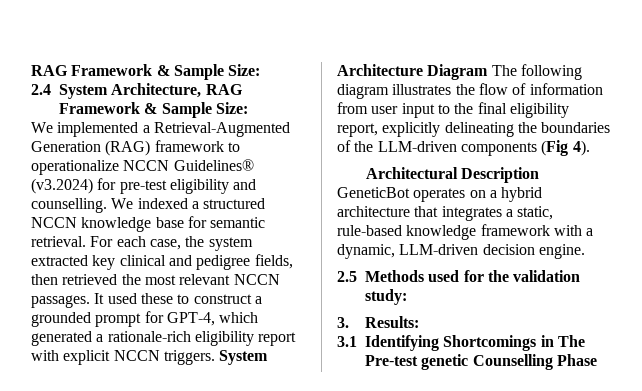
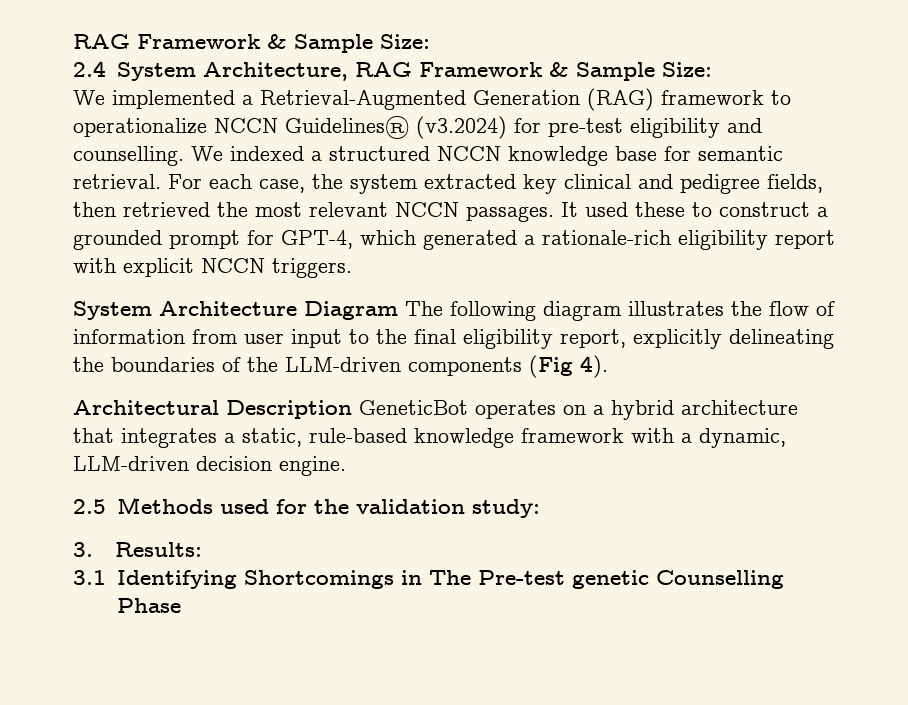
(215, 357) none -> (352, 268) //

